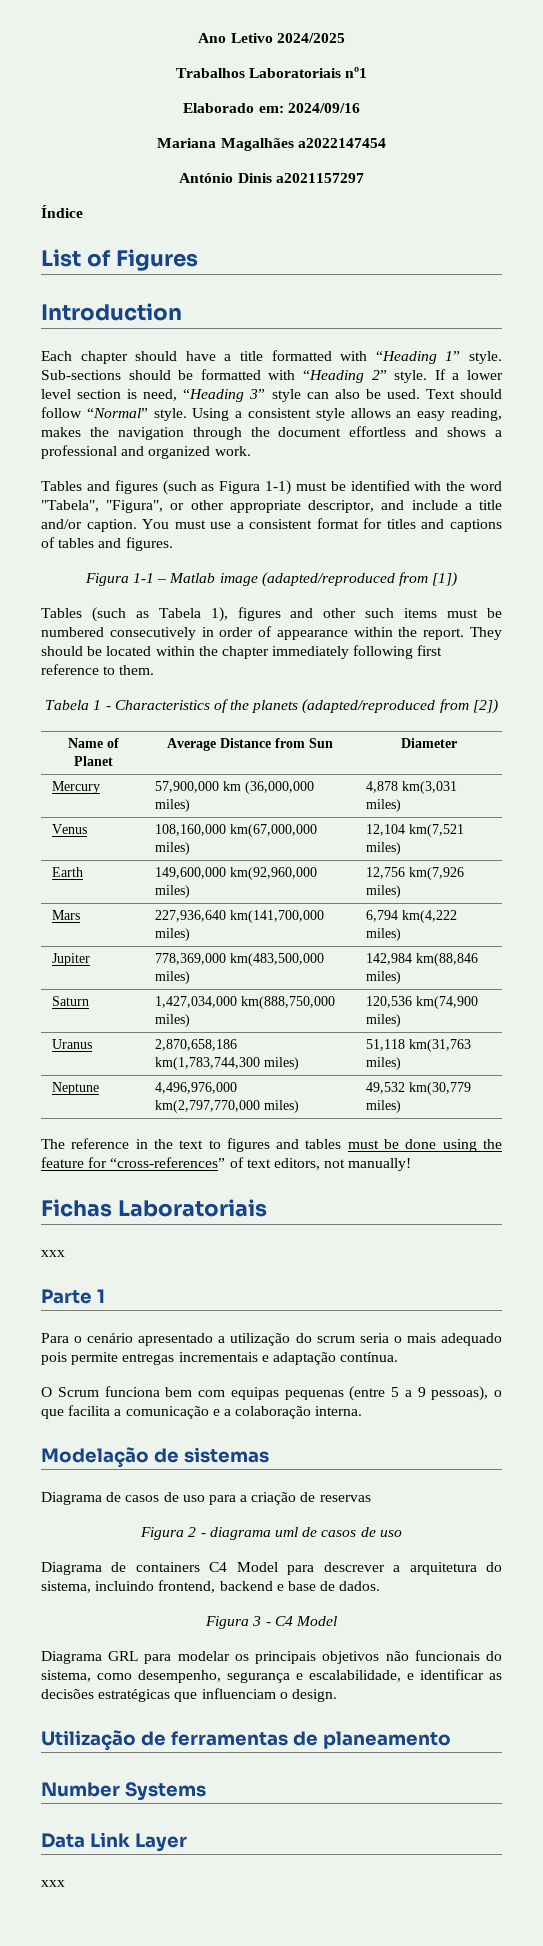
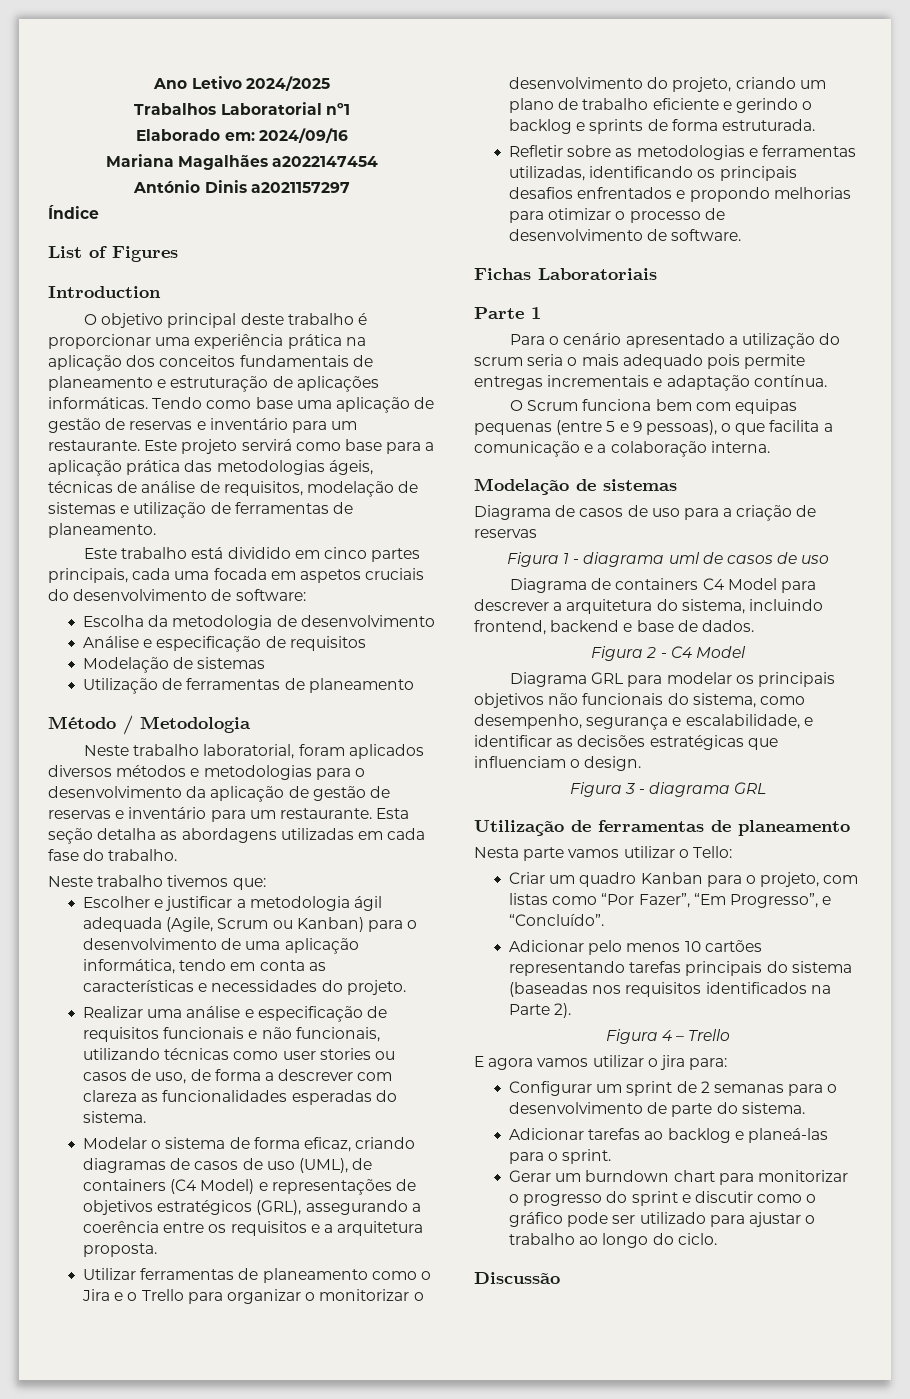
[249,68,341,78] Laboratoriais -> [220,102,322,115] Laboratorial
[41,350,503,364] [41,369,504,383] [41,389,502,402] [41,407,503,421] [41,426,503,440] [41,445,251,459] [41,480,502,495] [41,500,503,513] [41,518,503,532] [41,537,173,551] [84,572,458,587] [41,607,502,622] [41,626,502,640] [41,645,443,659] [41,664,155,675] [45,699,498,714] [67,738,119,748] [73,756,113,766] [167,738,333,751] [400,738,457,748] [52,781,101,794] [155,781,315,794] [155,799,191,812] [366,781,458,794] [366,799,402,812] [52,824,88,834] [155,824,318,837] [155,842,191,855] [366,824,465,837] [366,842,402,855] [52,867,84,877] [155,867,318,880] [155,885,191,898] [366,867,465,880] [366,885,402,898] [52,910,81,920] [155,910,325,923] [155,928,191,941] [366,910,458,923] [366,928,402,941] [52,953,91,966] [155,953,325,966] [155,971,191,984] [366,953,479,966] [366,971,402,984] [52,996,90,1006] [155,996,336,1009] [155,1014,191,1027] [366,996,479,1009] [366,1014,402,1027] [52,1039,93,1049] [155,1039,238,1051] [155,1057,300,1070] [366,1039,472,1052] [366,1057,402,1070] [52,1082,100,1095] [155,1082,238,1094] [155,1100,300,1113] [366,1082,472,1095] [366,1100,402,1113] [41,1138,502,1152] [41,1157,412,1171] Each chapter should have a title formatted with “Heading 1” style. Sub-sections should be formatted with “Heading 2” style. If a lower level section is need, “Heading 3” style can also be used. Text should follow “Normal” style. Using a consistent style allows an easy reading, makes the navigation through the document effortless and shows a professional and organized work. // Tables and figures (such as Figura 1-1) must be identified with the word "Tabela", "Figura", or other appropriate descriptor, and include a title and/or caption. You must use a consistent format for titles and captions of tables and figures. // Figura 1-1 – Matlab image (adapted/reproduced from [1]) // Tables (such as Tabela 1), figures and other such items must be numbered consecutively in order of appearance within the report. They should be located within the chapter immediately following first reference to them. // Tabela 1 - Characteristics of the planets (adapted/reproduced from [2]) // Name of Planet | Average Distance from Sun | Diameter // Mercury | 57,900,000 km (36,000,000 miles) | 4,878 km(3,031 miles) // Venus | 108,160,000 km(67,000,000 miles) | 12,104 km(7,521 miles) // Earth | 149,600,000 km(92,960,000 miles) | 12,756 km(7,926 miles) // Mars | 227,936,640 km(141,700,000 miles) | 6,794 km(4,222 miles) // Jupiter | 778,369,000 km(483,500,000 miles) | 142,984 km(88,846 miles) // Saturn | 1,427,034,000 km(888,750,000 miles) | 120,536 km(74,900 miles) // Uranus | 2,870,658,186 km(1,783,744,300 miles) | 51,118 km(31,763 miles) // Neptune | 4,496,976,000 km(2,797,770,000 miles) | 49,532 km(30,779 miles) // The reference in the text to figures and tables must be done using the feature for “cross-references” of text editors, not manually! -> [84,313,368,328] [48,334,366,349] [48,355,373,371] [48,376,379,392] [48,397,435,413] [48,418,358,433] [48,439,435,454] [48,460,373,476] [48,481,419,497] [48,502,353,518] [48,523,156,538] [84,547,421,562] [48,568,425,583] [48,589,306,601] [83,615,435,630] [83,636,366,652] [83,657,266,673] [83,678,414,694] [48,715,251,735] [84,744,424,759] [48,765,365,780] [48,786,390,802] [48,807,410,822] [48,828,426,844] [48,849,178,861] [48,875,266,890] [83,896,382,911] [83,917,418,932] [83,938,359,954] [83,959,326,974] [83,980,406,995] [83,1006,387,1022] [83,1027,380,1042] [83,1048,395,1060] [83,1069,393,1084] [83,1090,397,1105] [83,1111,147,1123] [83,1137,416,1152] [83,1158,373,1173] [83,1179,416,1195] [83,1200,421,1215] [83,1221,424,1236] [83,1243,158,1257] [83,1268,431,1283] [82,1289,424,1304] [509,77,826,92] [509,98,813,113] [509,119,815,134] [509,145,856,160] [509,166,797,181] [509,187,851,202] [509,208,725,223] [509,229,742,241] O objetivo principal deste trabalho é proporcionar uma experiência prática na aplicação dos conceitos fundamentais de planeamento e estruturação de aplicações informáticas. Tendo como base uma aplicação de gestão de reservas e inventário para um restaurante. Este projeto servirá como base para a aplicação prática das metodologias ágeis, técnicas de análise de requisitos, modelação de sistemas e utilização de ferramentas de planeamento. // Este trabalho está dividido em cinco partes principais, cada uma focada em aspetos cruciais do desenvolvimento de software: // Escolha da metodologia de desenvolvimento // Análise e especificação de requisitos // Modelação de sistemas // Utilização de ferramentas de planeamento // Método / Metodologia // Neste trabalho laboratorial, foram aplicados diversos métodos e metodologias para o desenvolvimento da aplicação de gestão de reservas e inventário para um restaurante. Esta seção detalha as abordagens utilizadas em cada fase do trabalho. // Neste trabalho tivemos que: // Escolher e justificar a metodologia ágil adequada (Agile, Scrum ou Kanban) para o desenvolvimento de uma aplicação informática, tendo em conta as características e necessidades do projeto. // Realizar uma análise e especificação de requisitos funcionais e não funcionais, utilizando técnicas como user stories ou casos de uso, de forma a descrever com clareza as funcionalidades esperadas do sistema. // Modelar o sistema de forma eficaz, criando diagramas de casos de uso (UML), de containers (C4 Model) e representações de objetivos estratégicos (GRL), assegurando a coerência entre os requisitos e a arquitetura proposta. // Utilizar ferramentas de planeamento como o Jira e o Trello para organizar o monitorizar o desenvolvimento do projeto, criando um plano de trabalho eficiente e gerindo o backlog e sprints de forma estruturada. // Refletir sobre as metodologias e ferramentas utilizadas, identificando os principais desafios enfrentados e propondo melhorias para otimizar o processo de desenvolvimento de software.
[41,1250,65,1257] // xxx -> (657, 274) none
[404,1390,412,1397] a -> [619,423,629,432] e
[188,1527,197,1537] 2 -> [562,553,569,564] 1
[252,1616,262,1626] 3 -> [646,647,657,658] 2
[41,1730,451,1750] [41,1782,206,1801] [41,1832,187,1852] [41,1880,65,1887] // Utilização de ferramentas de planeamento // Number Systems // Data Link Layer // xxx -> [569,782,767,797] [474,820,850,836] [474,846,732,861] [509,872,859,887] [509,893,832,908] [509,914,605,926] [509,940,762,955] [509,961,852,976] [509,982,831,997] [509,1003,572,1018] [605,1029,731,1044] [474,1055,728,1070] [509,1081,838,1096] [509,1102,805,1117] [509,1128,828,1143] [509,1149,612,1164] [509,1170,848,1185] [509,1191,817,1206] [509,1212,816,1227] [509,1233,717,1248] [474,1272,560,1284] // Figura 3 - diagrama GRL // Utilização de ferramentas de planeamento // Nesta parte vamos utilizar o Tello: // Criar um quadro Kanban para o projeto, com listas como “Por Fazer”, “Em Progresso”, e “Concluído”. // Adicionar pelo menos 10 cartões representando tarefas principais do sistema (baseadas nos requisitos identificados na Parte 2). // Figura 4 – Trello // E agora vamos utilizar o jira para: // Configurar um sprint de 2 semanas para o desenvolvimento de parte do sistema. // Adicionar tarefas ao backlog e planeá-las para o sprint. // Gerar um burndown chart para monitorizar o progresso do sprint e discutir como o gráfico pode ser utilizado para ajustar o trabalho ao longo do ciclo. // Discussão

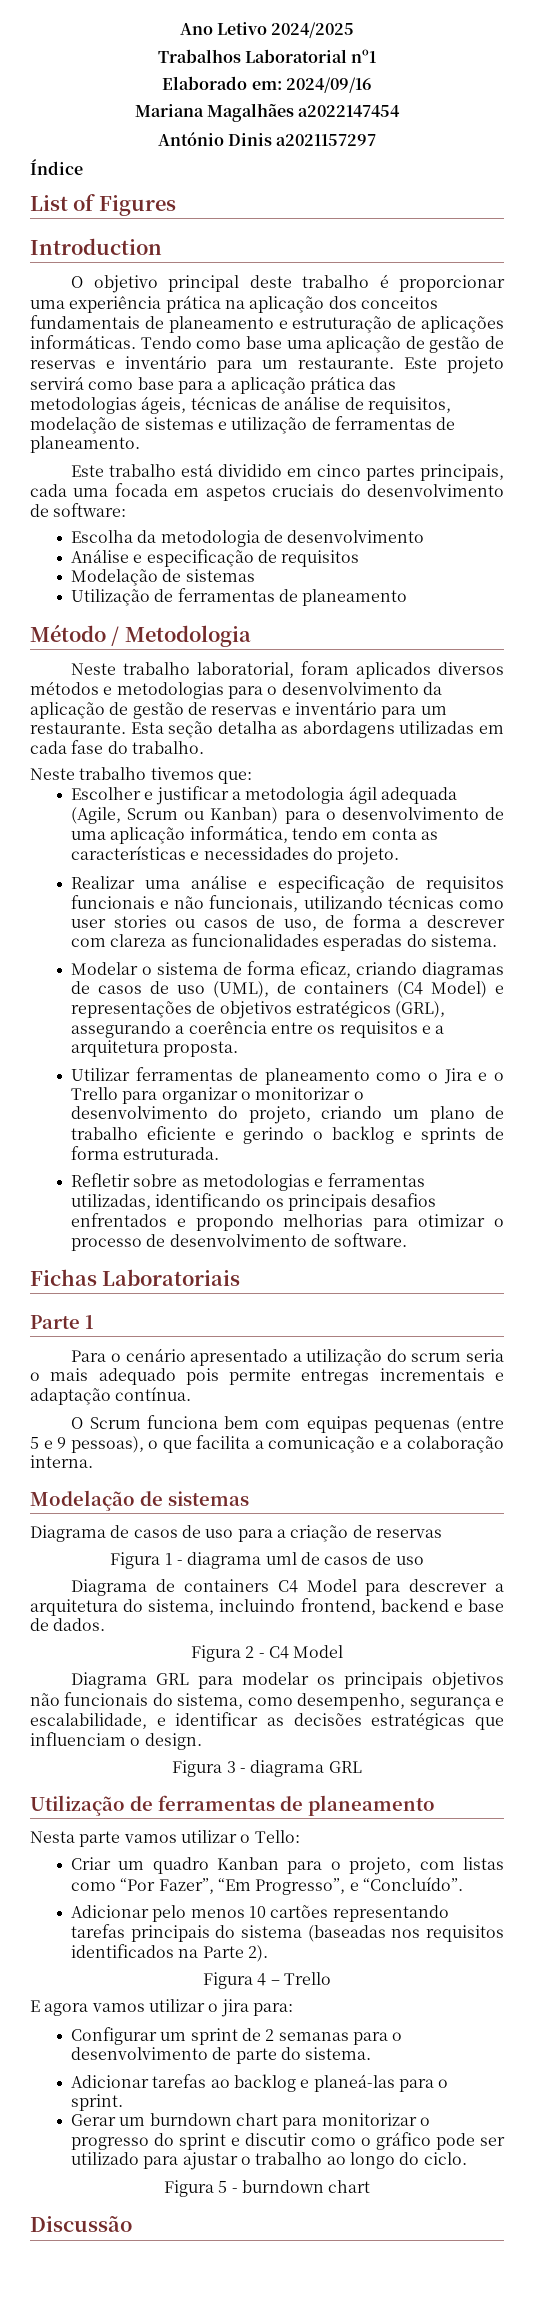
(717, 1239) none -> [163,2180,371,2197] // Figura 5 - burndown chart

